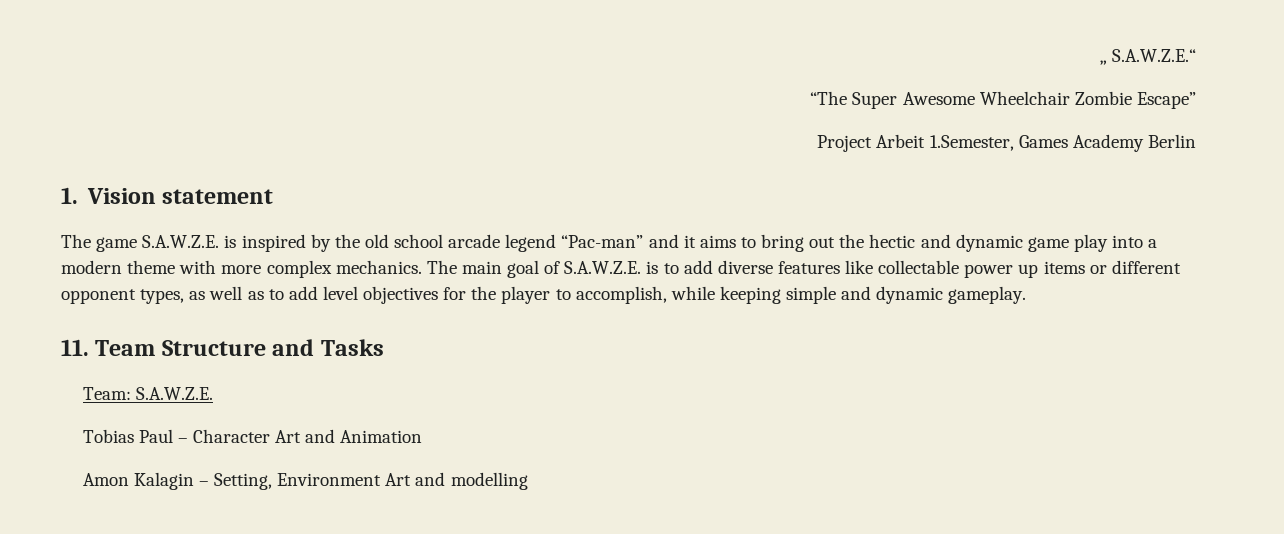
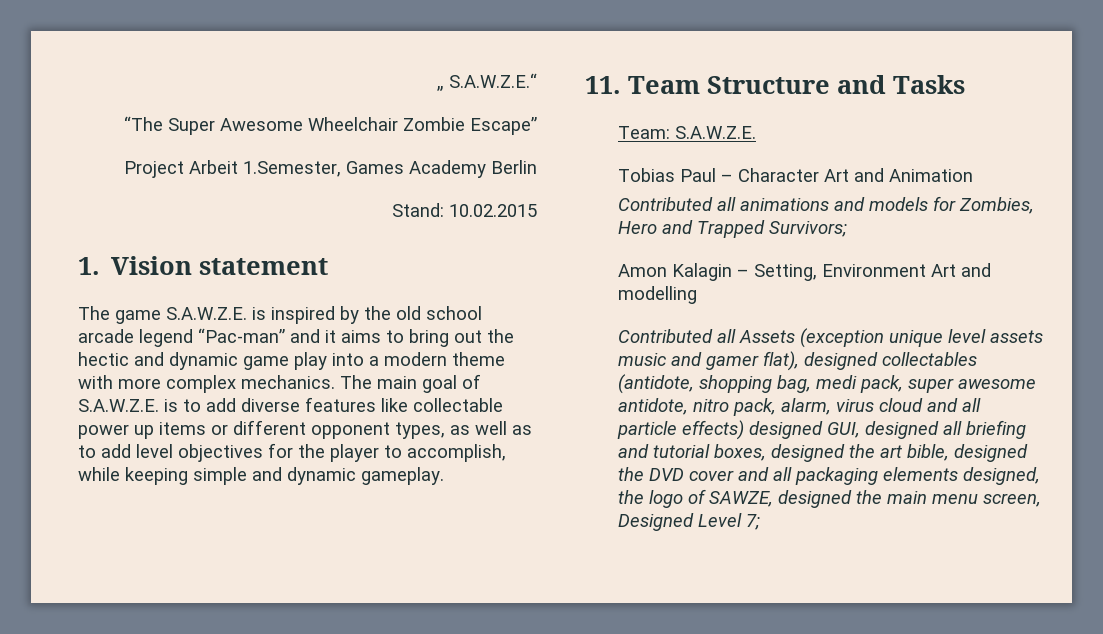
(1196, 141) none -> [392,203,537,217] // Stand: 10.02.2015
(423, 436) none -> [618,196,1035,214] [618,220,848,238] // Contributed all animations and models for Zombies, Hero and Trapped Survivors;
(528, 481) none -> [618,328,1044,348] [618,351,978,371] [618,374,1037,394] [618,398,982,416] [617,420,1027,440] [618,444,1029,462] [618,467,1041,485] [618,489,1042,508] [618,513,761,531] // Contributed all Assets (exception unique level assets music and gamer flat), designed collectables (antidote, shopping bag, medi pack, super awesome antidote, nitro pack, alarm, virus cloud and all particle effects) designed GUI, designed all briefing and tutorial boxes, designed the art bible, designed the DVD cover and all packaging elements designed, the logo of SAWZE, designed the main menu screen, Designed Level 7;

